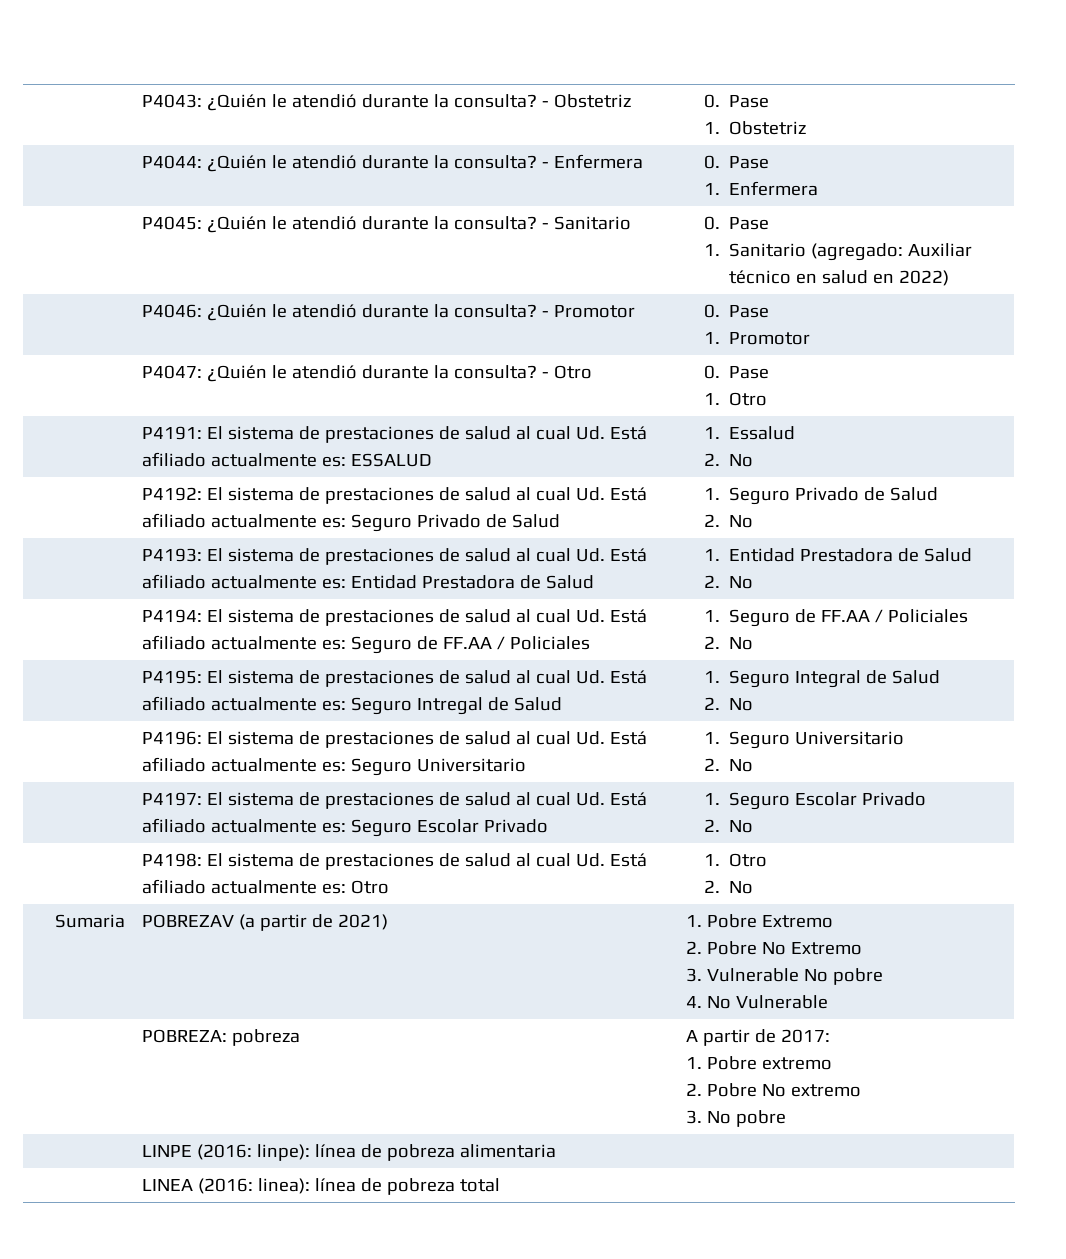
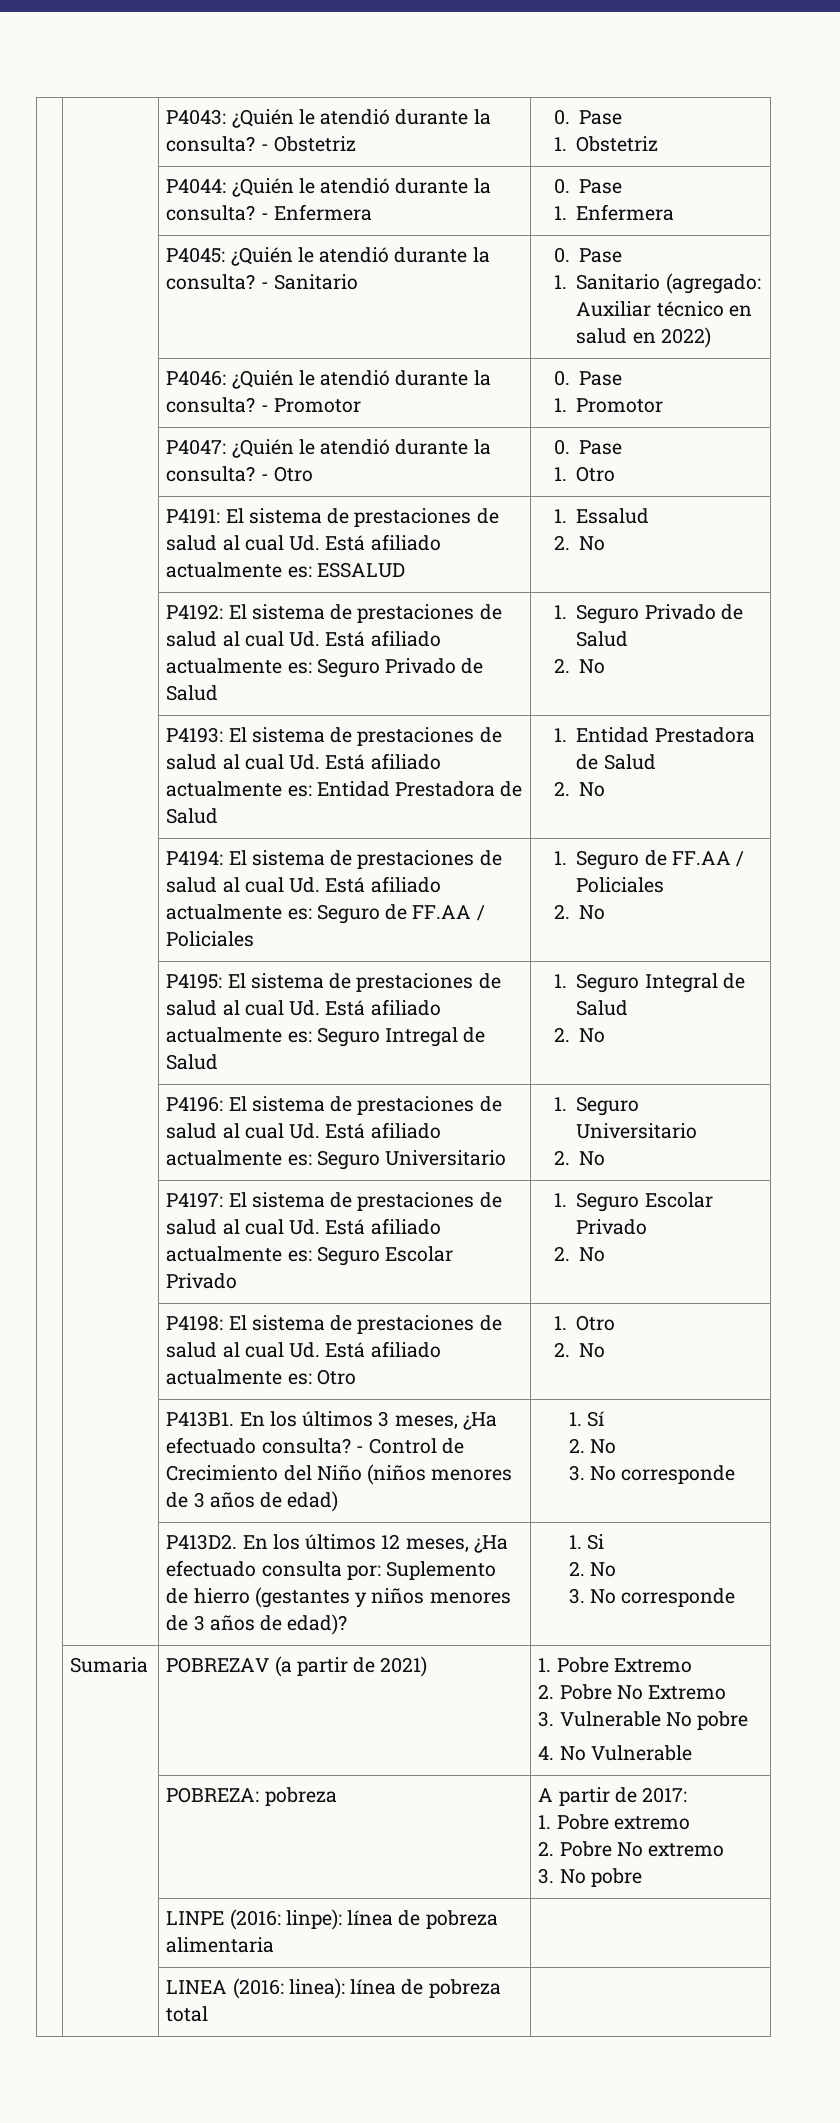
(754, 887) none -> [166,1411,497,1430] [166,1437,465,1454] [166,1464,513,1485] [166,1491,339,1512] [568,1411,605,1427] [568,1438,616,1454] [568,1465,736,1484] [166,1534,508,1553] [166,1560,497,1580] [166,1587,511,1608] [166,1614,348,1635] [568,1534,604,1550] [568,1561,616,1577] [568,1588,736,1607] // | | P413B1. En los últimos 3 meses, ¿Ha efectuado consulta? - Control de Crecimiento del Niño (niños menores de 3 años de edad) | 1. Sí // 2. No // 3. No corresponde // | | P413D2. En los últimos 12 meses, ¿Ha efectuado consulta por: Suplemento de hierro (gestantes y niños menores de 3 años de edad)? | 1. Si // 2. No // 3. No corresponde

